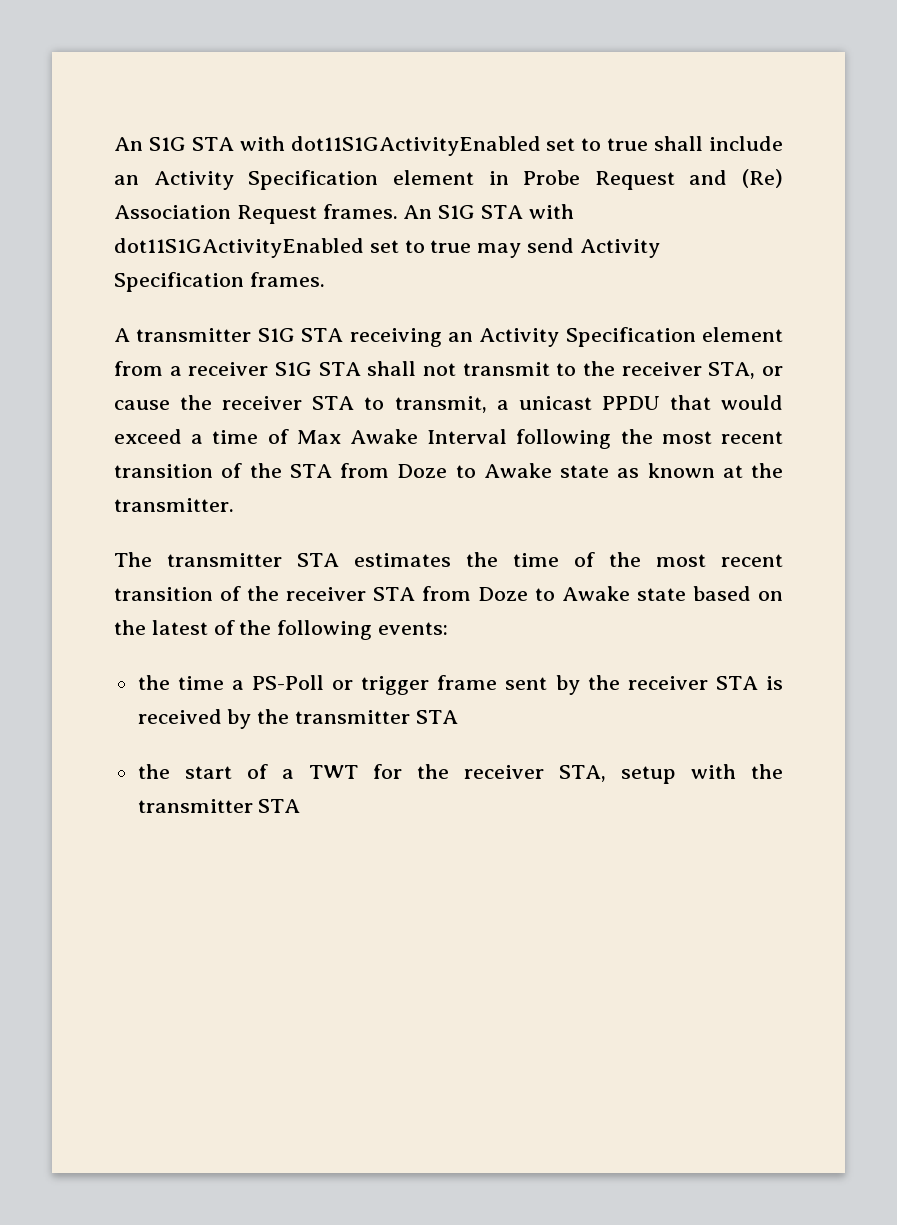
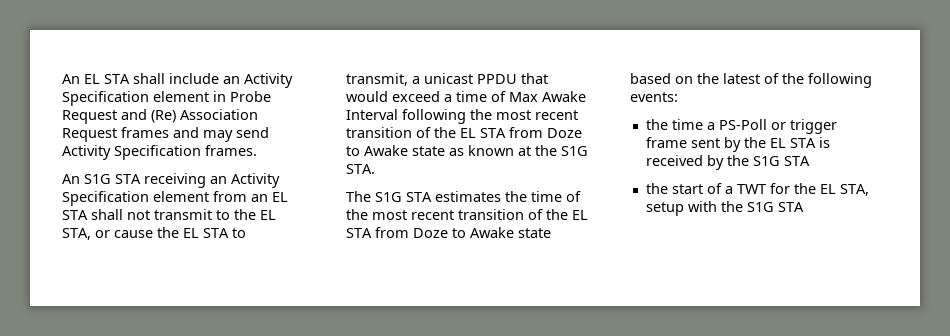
[114,136,649,156] An S1G STA with dot11S1GActivityEnabled set to true -> [62,74,130,84] An EL STA
[322,204,574,219] [114,238,472,258] frames. An S1G STA with dot11S1GActivityEnabled set to true -> [121,127,199,138] frames and
[114,328,252,342] A transmitter -> [62,174,80,184] An
[169,362,313,376] a receiver S1G -> [251,192,288,202] an EL
[621,362,702,376] receiver -> [260,210,276,220] EL
[222,396,303,410] receiver -> [183,228,199,238] EL
(282, 470) none -> [460,128,476,138] EL
[114,498,234,512] transmitter. -> [561,146,588,156] [346,164,375,174] S1G STA.
[167,553,283,567] transmitter -> [375,192,402,202] S1G
[286,587,367,601] receiver -> [572,210,588,220] EL
[627,676,708,690] receiver -> [769,138,786,148] EL
[295,710,411,724] transmitter -> [752,156,780,166] S1G
[463,765,544,779] receiver -> [819,184,836,194] EL
[137,799,253,813] transmitter -> [746,202,774,212] S1G

